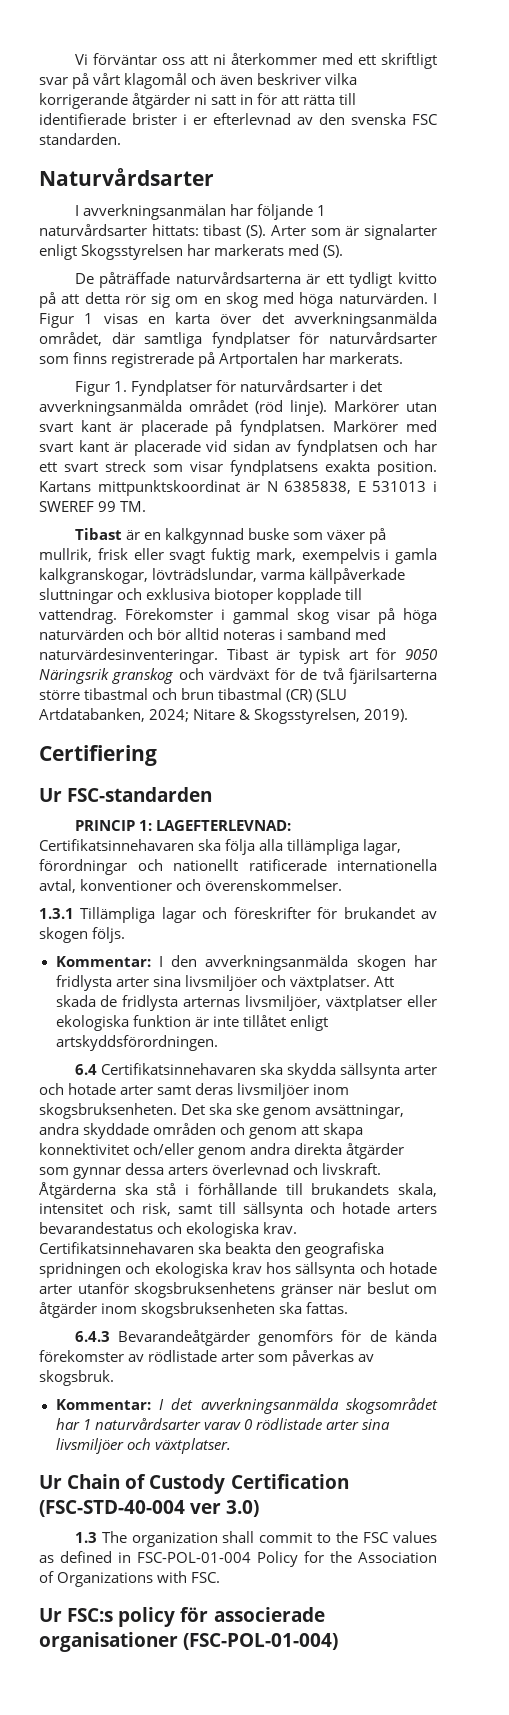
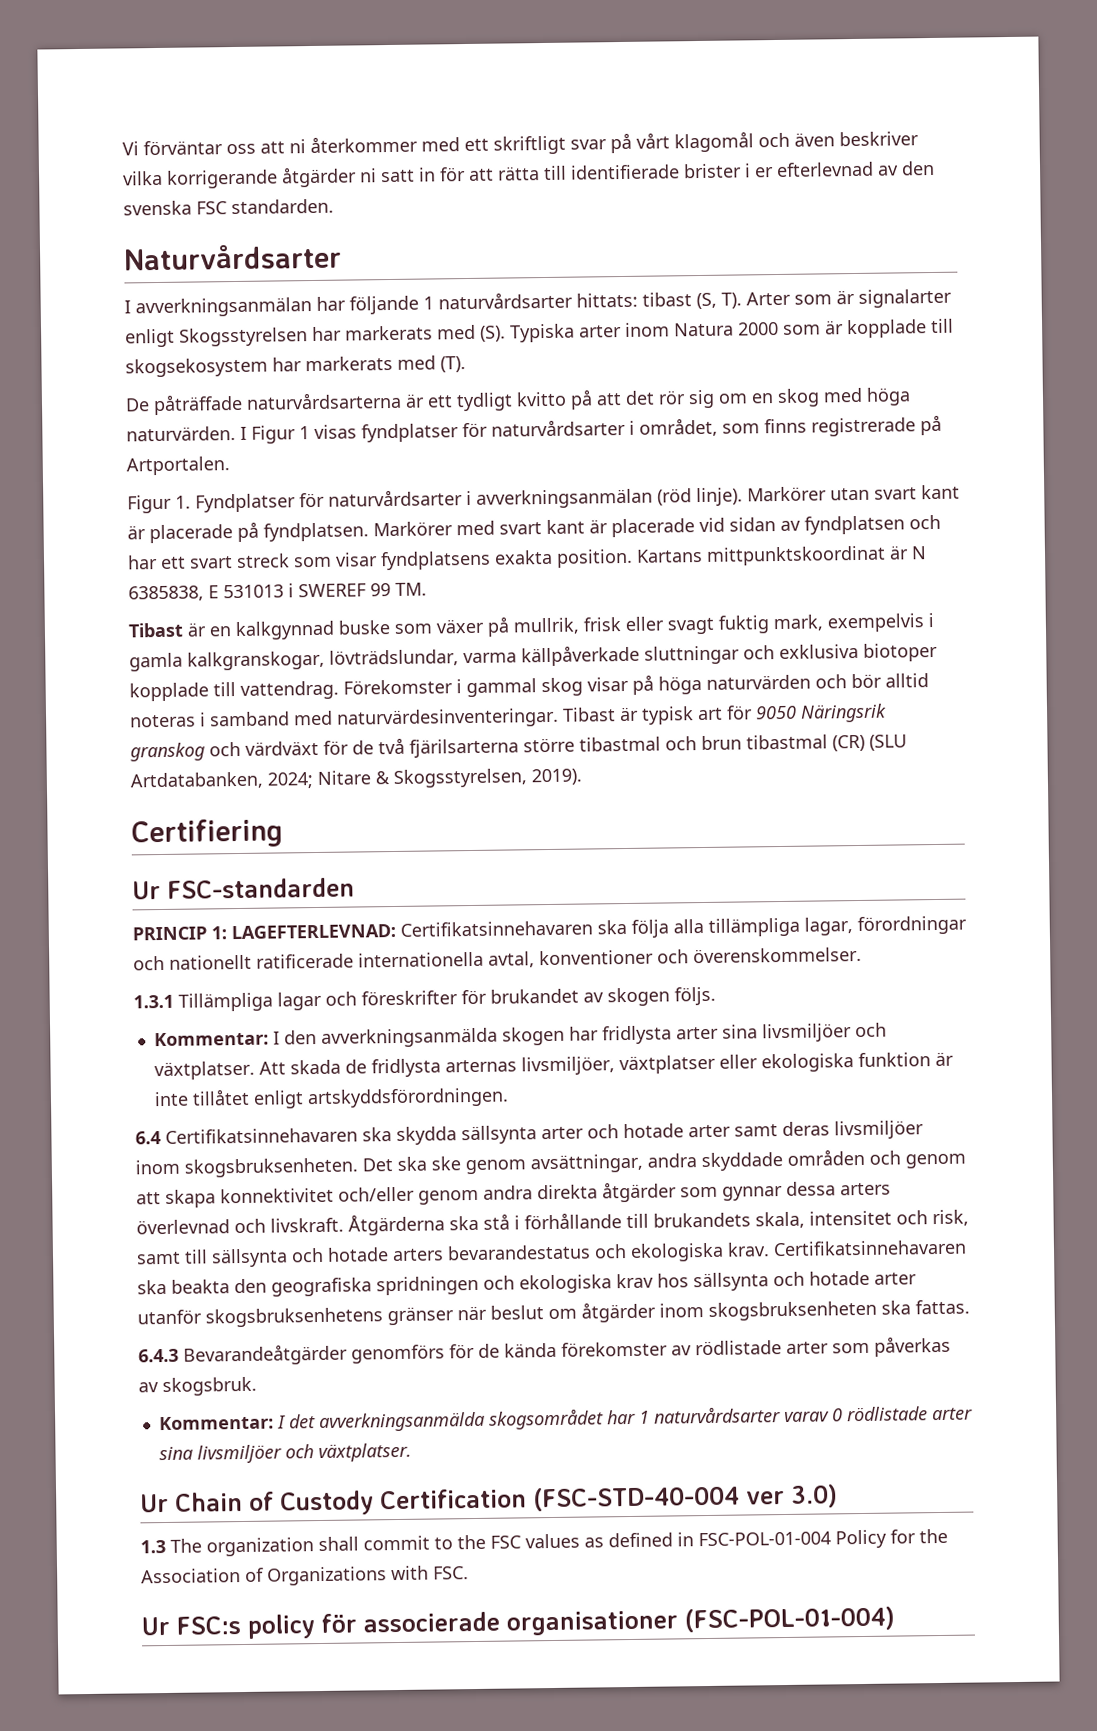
[246,225,267,238] (S). -> [696,292,742,310] (S, T).
(344, 251) none -> [510,318,954,343] [125,355,466,378] Typiska arter inom Natura 2000 som är kopplade till skogsekosystem har markerats med (T).
[84,292,120,304] detta -> [625,390,655,405] det
[147,312,437,328] [39,332,203,348] en karta över det avverkningsanmälda området, där samtliga -> (357, 431) none
(437, 338) none -> [629,417,718,437] i området,
[219,352,404,368] Artportalen har markerats. -> [126,456,230,476] Artportalen.
[359,380,382,392] [39,400,248,416] det avverkningsanmälda området -> [476,488,653,509] avverkningsanmälan

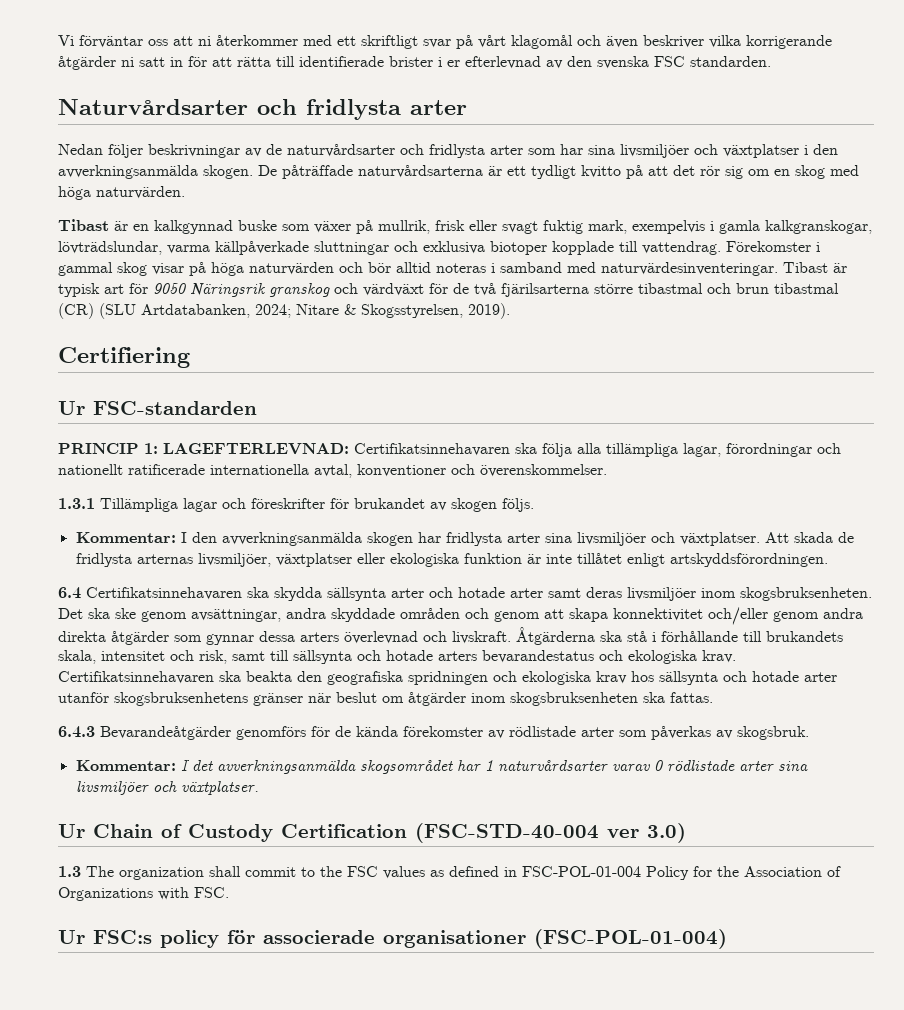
[124,288,952,318] [125,318,954,348] [125,355,466,378] // I avverkningsanmälan har följande 1 naturvårdsarter hittats: tibast (S, T). Arter som är signalarter enligt Skogsstyrelsen har markerats med (S). Typiska arter inom Natura 2000 som är kopplade till skogsekosystem har markerats med (T). // -> [257,99,467,120] [58,144,838,158] [58,165,253,179] och fridlysta arter // Nedan följer beskrivningar av de naturvårdsarter och fridlysta arter som har sina livsmiljöer och växtplatser i den avverkningsanmälda skogen.
[240,414,942,444] [126,456,230,476] [127,484,960,514] [127,514,941,544] [127,545,927,571] [128,582,427,602] I Figur 1 visas fyndplatser för naturvårdsarter i området, som finns registrerade på Artportalen. // Figur 1. Fyndplatser för naturvårdsarter i avverkningsanmälan (röd linje). Markörer utan svart kant är placerade på fyndplatsen. Markörer med svart kant är placerade vid sidan av fyndplatsen och har ett svart streck som visar fyndplatsens exakta position. Kartans mittpunktskoordinat är N 6385838, E 531013 i SWEREF 99 TM. -> (185, 192) none

